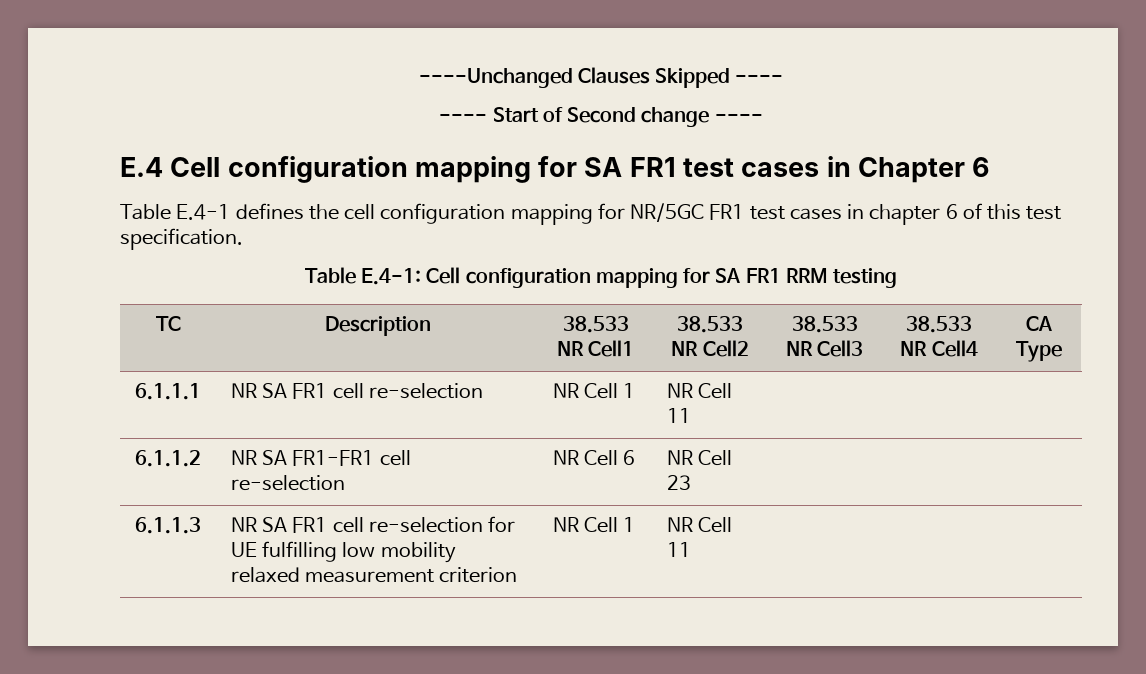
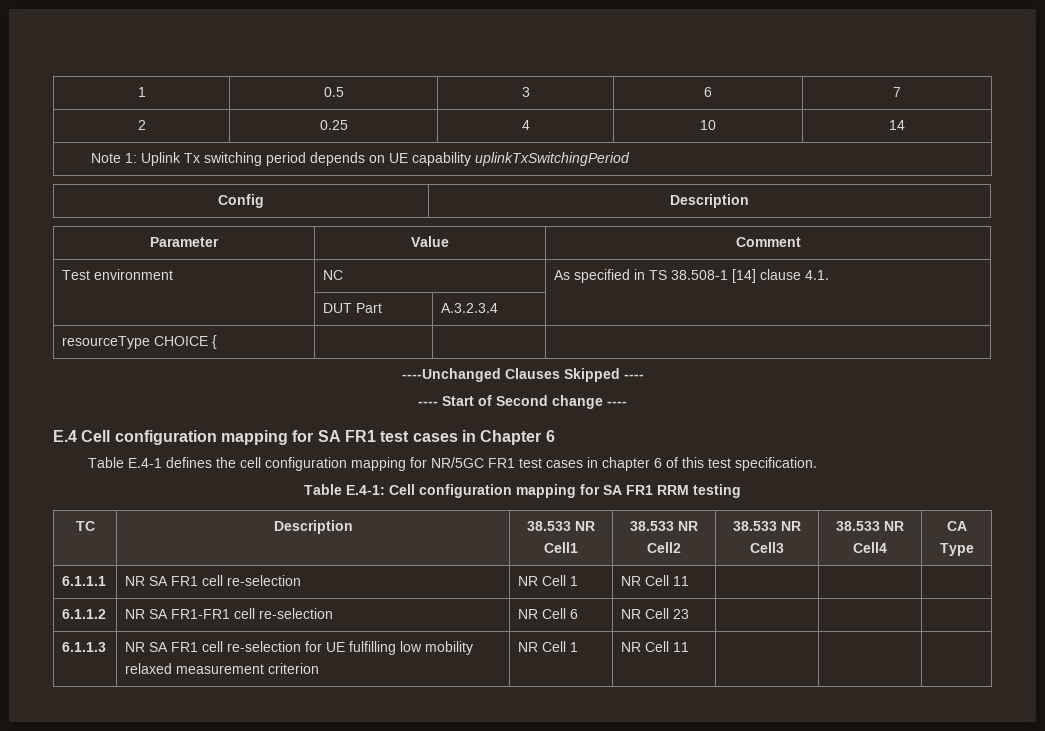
(418, 78) none -> [137,87,146,97] [323,87,344,97] [521,87,530,97] [704,87,712,97] [893,87,901,97] [137,120,146,130] [319,120,348,130] [521,120,530,130] [700,120,716,130] [889,120,905,130] [90,152,630,166] [218,194,264,208] [670,194,749,208] [150,237,219,247] [411,236,449,247] [735,237,801,247] [62,269,174,280] [323,270,344,280] [554,269,830,283] [323,303,383,313] [441,303,499,313] [62,335,218,349] 1 | 0.5 | 3 | 6 | 7 // 2 | 0.25 | 4 | 10 | 14 // Note 1: Uplink Tx switching period depends on UE capability uplinkTxSwitchingPeriod // Config | Description // Parameter | Value | Comment // Test environment | NC | As specified in TS 38.508-1 [14] clause 4.1. // | DUT Part | A.3.2.3.4 | // resourceType CHOICE { | | | //

